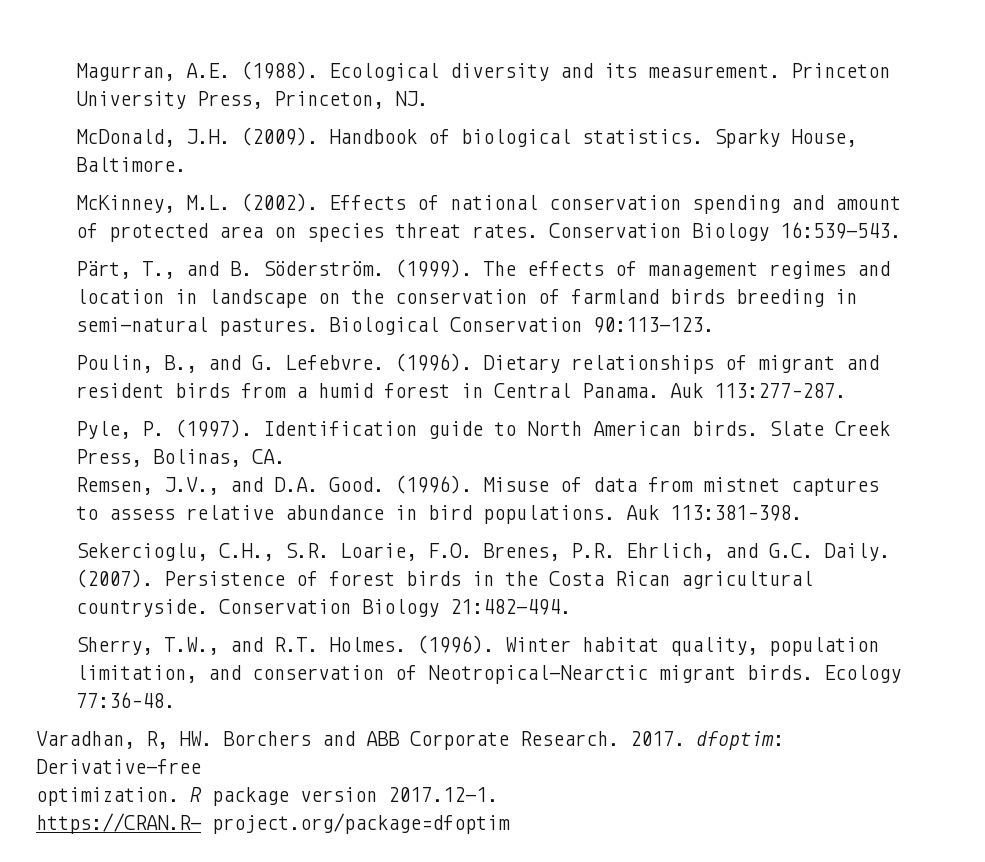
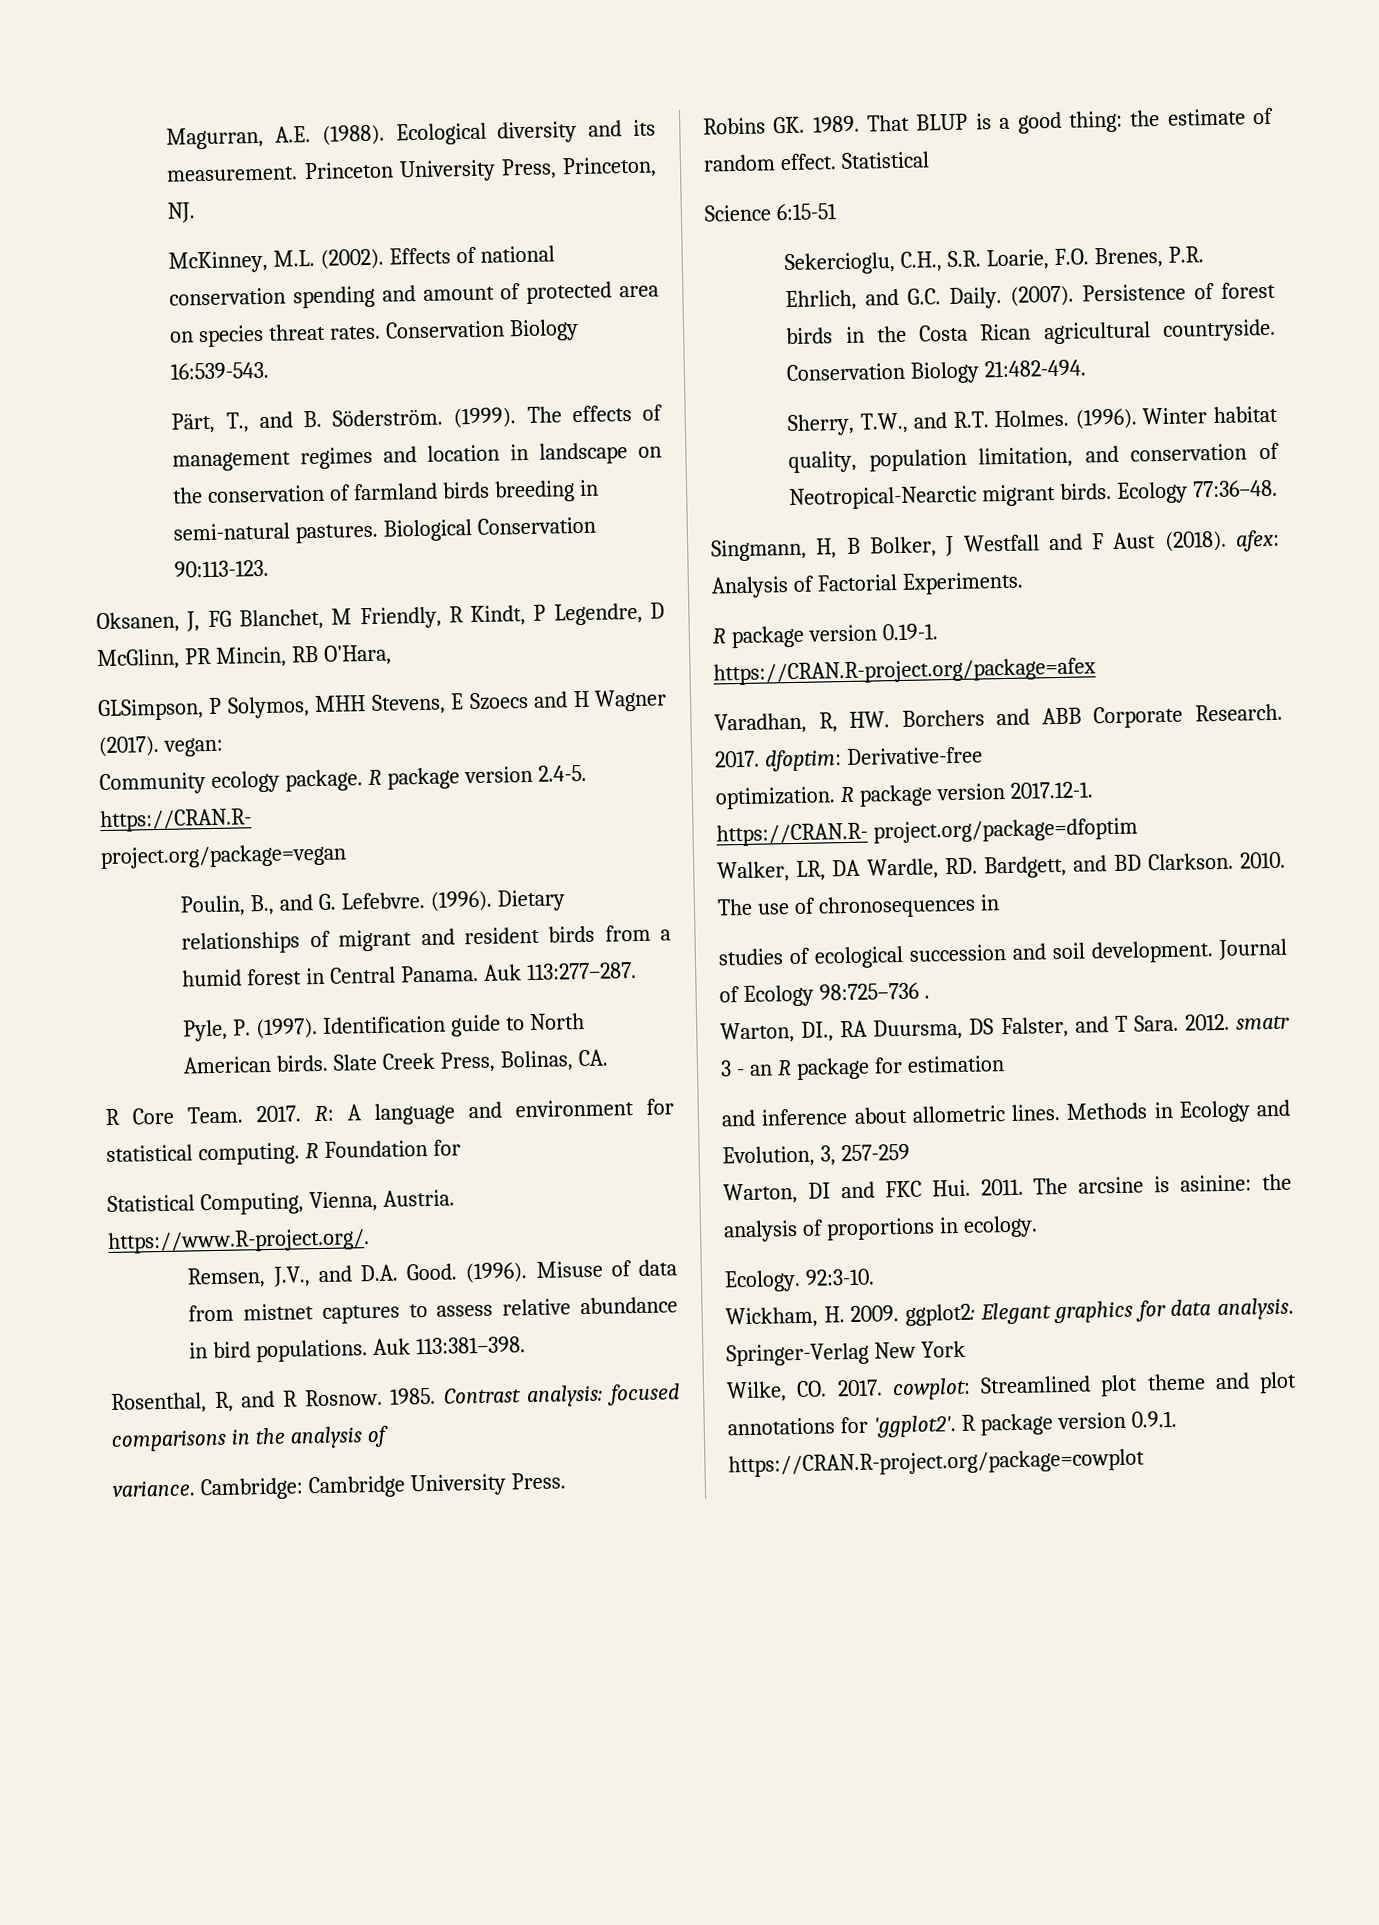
[76,127,858,148] [76,157,187,172] // McDonald, J.H. (2009). Handbook of biological statistics. Sparky House, Baltimore. -> (196, 212) none
(715, 325) none -> [96,602,665,634] [97,644,392,671] [97,689,667,722] [98,735,224,758] [99,764,587,796] [100,808,252,833] [100,843,347,870] // Oksanen, J, FG Blanchet, M Friendly, R Kindt, P Legendre, D McGlinn, PR Mincin, RB O'Hara, // GLSimpson, P Solymos, MHH Stevens, E Szoecs and H Wagner (2017). vegan: // Community ecology package. R package version 2.4-5. https://CRAN.R- // project.org/package=vegan
(286, 456) none -> [105,1098,674,1126] [106,1139,461,1166] [107,1189,455,1216] [107,1228,370,1255] // R Core Team. 2017. R: A language and environment for statistical computing. R Foundation for // Statistical Computing, Vienna, Austria. https://www.R-project.org/.
(803, 513) none -> [111,1383,680,1414] [111,1425,389,1452] [112,1472,566,1501] [703,107,1274,135] [703,151,930,172] [704,203,838,222] // Rosenthal, R, and R Rosnow. 1985. Contrast analysis: focused comparisons in the analysis of // variance. Cambridge: Cambridge University Press. // Robins GK. 1989. That BLUP is a good thing: the estimate of random effect. Statistical // Science 6:15-51
(176, 700) none -> [711,529,1280,562] [711,571,1024,599] [712,623,938,649] [713,657,1096,686] // Singmann, H, B Bolker, J Westfall and F Aust (2018). afex: Analysis of Factorial Experiments. // R package version 0.19-1. https://CRAN.R-project.org/package=afex
(510, 823) none -> [717,851,1286,883] [717,894,1000,919] [718,938,1288,969] [719,982,930,1008] [720,1013,1290,1044] [720,1055,1005,1081] [721,1099,1290,1127] [722,1143,910,1168] [723,1173,1292,1205] [723,1215,1038,1243] [724,1268,875,1293] [725,1297,1294,1329] [726,1340,966,1367] [726,1371,1297,1403] [727,1410,1177,1438] [728,1448,1145,1478] // Walker, LR, DA Wardle, RD. Bardgett, and BD Clarkson. 2010. The use of chronosequences in // studies of ecological succession and soil development. Journal of Ecology 98:725–736 . // Warton, DI., RA Duursma, DS Falster, and T Sara. 2012. smatr 3 - an R package for estimation // and inference about allometric lines. Methods in Ecology and Evolution, 3, 257-259 // Warton, DI and FKC Hui. 2011. The arcsine is asinine: the analysis of proportions in ecology. // Ecology. 92:3-10. // Wickham, H. 2009. ggplot2: Elegant graphics for data analysis. Springer-Verlag New York // Wilke, CO. 2017. cowplot: Streamlined plot theme and plot annotations for 'ggplot2'. R package version 0.9.1. https://CRAN.R-project.org/package=cowplot

